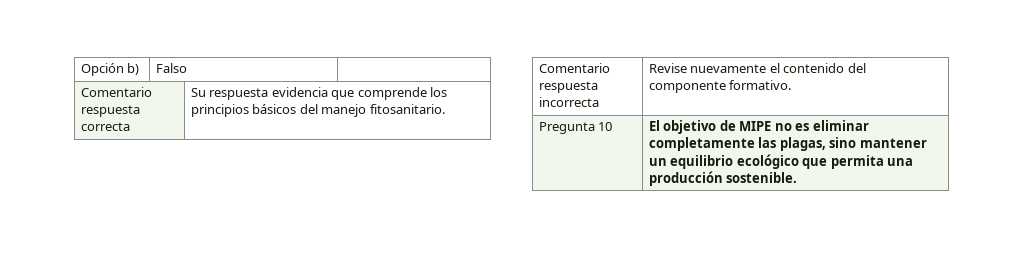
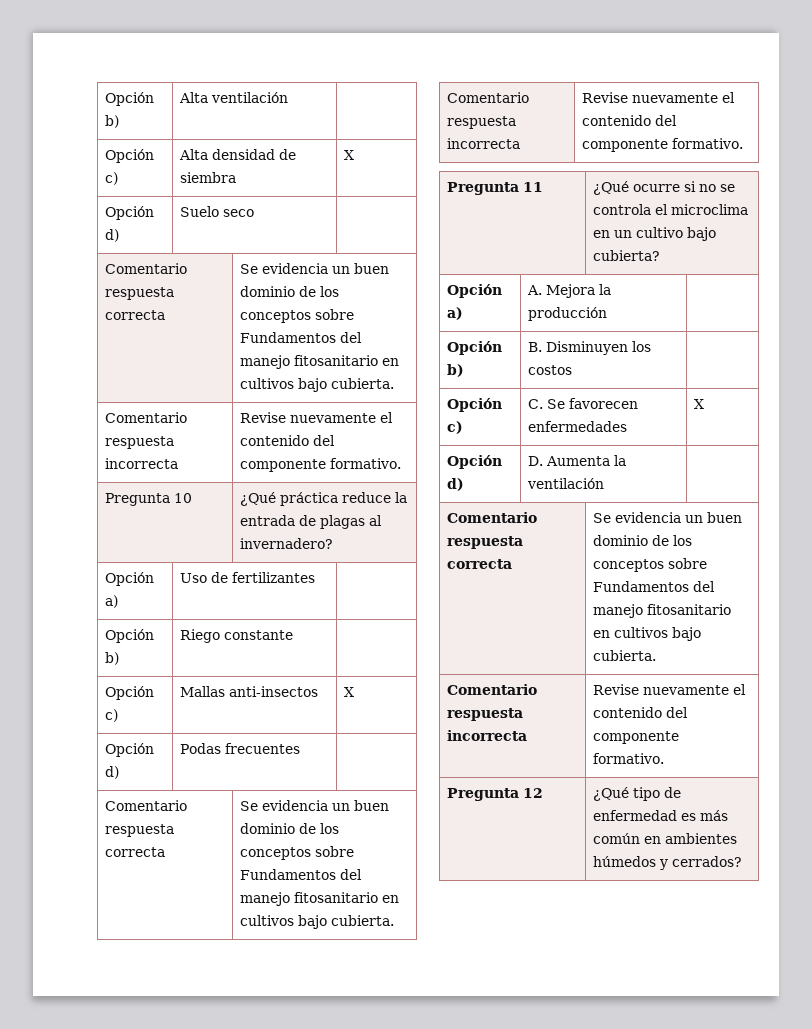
[80,63,140,76] [155,63,187,73] [80,87,152,97] [80,105,140,117] [80,122,130,131] [190,87,448,100] [190,104,445,117] Opción b) | Falso | // Comentario respuesta correcta | Su respuesta evidencia que comprende los principios básicos del manejo fitosanitario. -> [104,92,154,106] [104,115,119,128] [178,92,288,103] [104,149,154,163] [104,172,118,185] [178,149,296,160] [179,172,236,183] [343,150,354,160] [104,206,154,220] [104,229,119,242] [179,206,254,217] [104,263,187,274] [104,287,174,300] [104,310,165,320] [239,263,389,274] [239,286,339,297] [239,309,354,323] [239,332,362,343] [239,355,399,369] [239,378,394,392] Opción b) | Alta ventilación | // Opción c) | Alta densidad de siembra | X // Opción d) | Suelo seco | // Comentario respuesta correcta | Se evidencia un buen dominio de los conceptos sobre Fundamentos del manejo fitosanitario en cultivos bajo cubierta.
[648,120,869,134] [648,137,927,151] [648,154,914,169] [648,171,798,186] El objetivo de MIPE no es eliminar completamente las plagas, sino mantener un equilibrio ecológico que permita una producción sostenible. -> [239,492,407,506] [239,515,382,529] [239,538,333,549] [104,572,154,586] [104,595,118,608] [179,572,315,583] [104,629,154,643] [104,652,119,665] [179,629,293,643] [104,686,154,700] [104,709,118,722] [179,686,318,697] [343,687,354,697] [104,743,154,757] [104,766,119,779] [179,743,300,754] [104,800,187,811] [104,824,174,837] [104,847,165,857] [239,800,389,811] [239,823,339,834] [239,846,354,860] [239,869,362,880] [239,892,399,906] [239,915,394,929] [446,92,529,103] [446,116,516,129] [446,138,520,149] [581,92,735,103] [581,115,677,126] [581,138,743,152] [446,182,543,195] [592,181,735,195] [592,204,748,215] [592,227,716,241] [592,250,660,261] [446,284,502,298] [446,307,463,320] [526,284,611,298] [527,307,607,321] [446,341,502,355] [446,364,464,377] [527,341,651,355] [527,365,572,375] [446,398,502,412] [446,421,463,434] [527,398,638,409] [527,421,627,432] [693,399,704,409] [446,455,502,469] [446,478,464,491] [527,455,626,466] [526,478,604,489] [446,512,537,523] [446,536,523,549] [446,559,512,569] [592,512,742,523] [592,535,692,546] [592,558,707,572] [592,581,715,592] [592,604,731,618] [592,627,701,641] [592,650,656,661] [446,684,537,695] [446,708,523,721] [446,730,527,741] [592,684,746,695] [592,707,688,718] [592,731,679,744] [592,753,664,764] [446,788,543,801] [592,787,681,801] [592,810,728,821] [592,833,737,844] [592,856,742,870] ¿Qué práctica reduce la entrada de plagas al invernadero? // Opción a) | Uso de fertilizantes | // Opción b) | Riego constante | // Opción c) | Mallas anti-insectos | X // Opción d) | Podas frecuentes | // Comentario respuesta correcta | Se evidencia un buen dominio de los conceptos sobre Fundamentos del manejo fitosanitario en cultivos bajo cubierta. // Comentario respuesta incorrecta | Revise nuevamente el contenido del componente formativo. // Pregunta 11 | ¿Qué ocurre si no se controla el microclima en un cultivo bajo cubierta? // Opción a) | A. Mejora la producción | // Opción b) | B. Disminuyen los costos | // Opción c) | C. Se favorecen enfermedades | X // Opción d) | D. Aumenta la ventilación | // Comentario respuesta correcta | Se evidencia un buen dominio de los conceptos sobre Fundamentos del manejo fitosanitario en cultivos bajo cubierta. // Comentario respuesta incorrecta | Revise nuevamente el contenido del componente formativo. // Pregunta 12 | ¿Qué tipo de enfermedad es más común en ambientes húmedos y cerrados?

